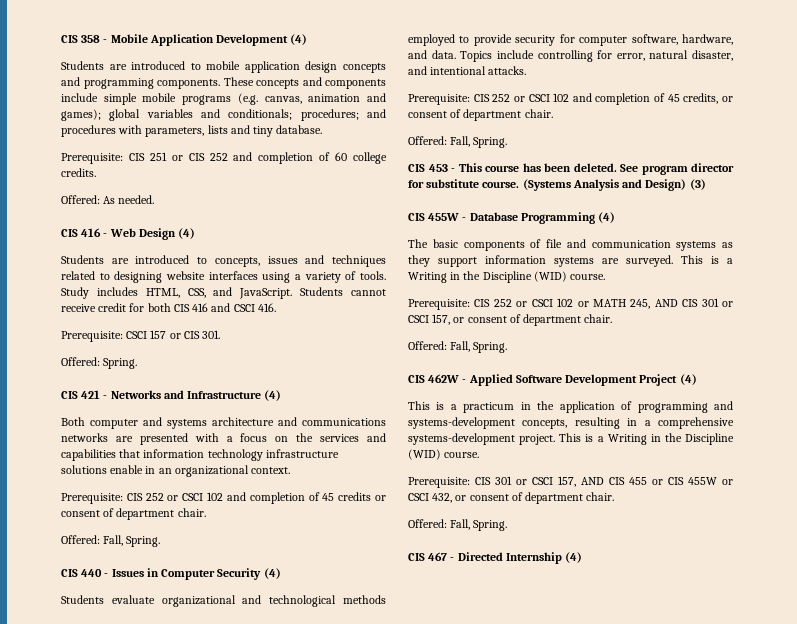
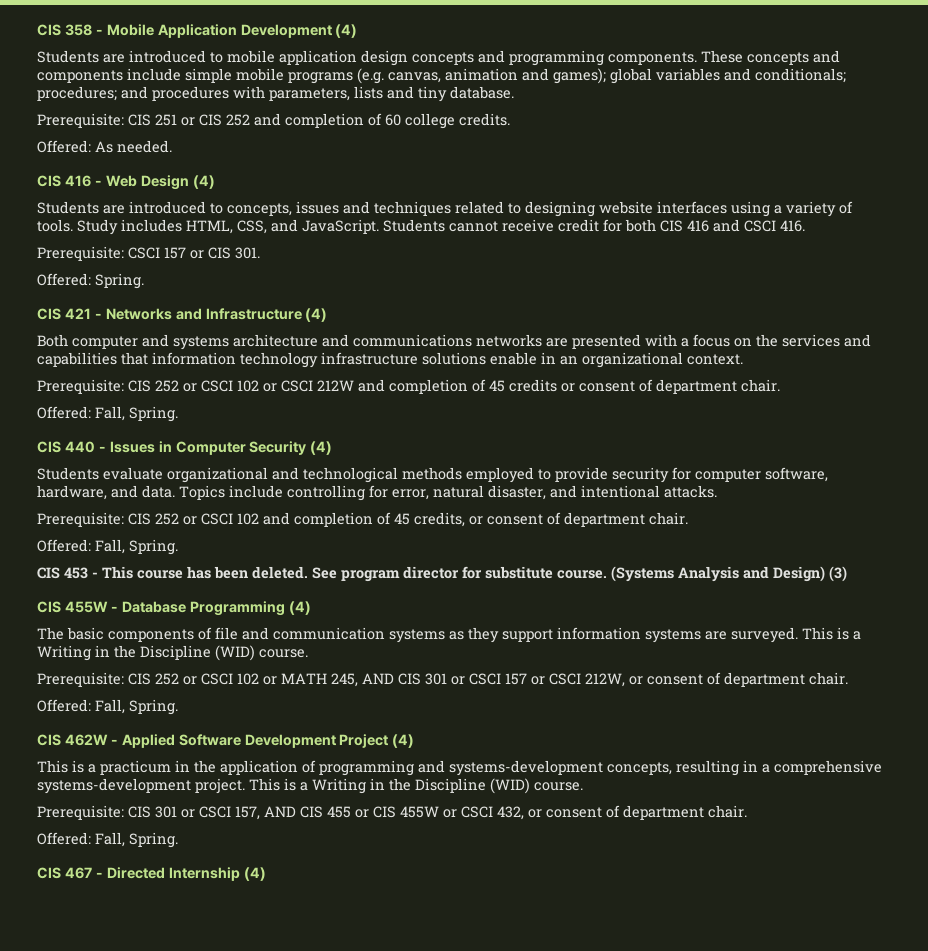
(224, 496) none -> [263,380,354,392] or CSCI 212W
[432,314,451,325] 157, -> [505,673,625,687] 157 or CSCI 212W,

